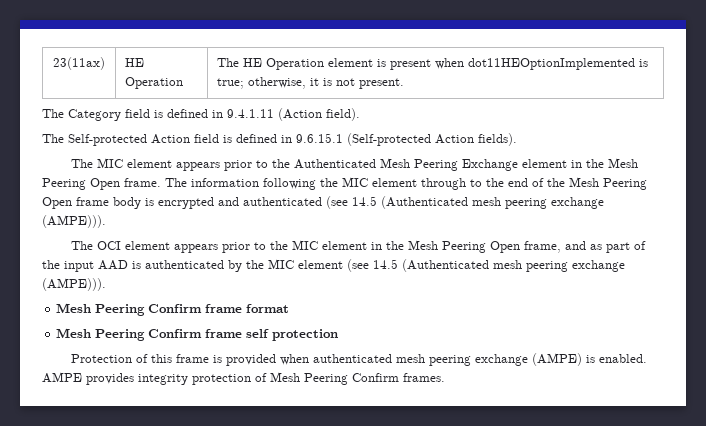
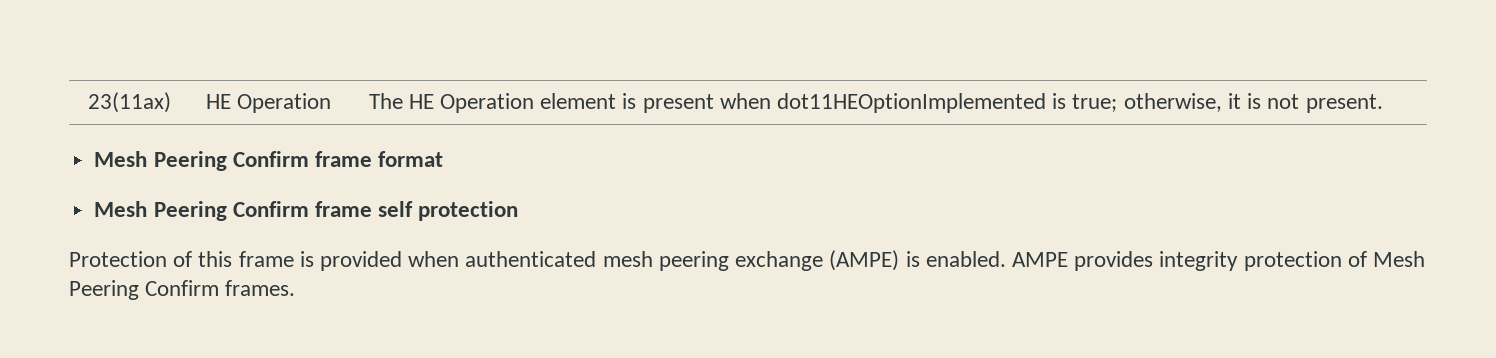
[42,108,360,121] [42,133,517,146] [71,158,639,171] [42,177,647,190] [42,196,604,209] [42,215,106,228] [71,240,647,253] [42,259,625,272] [42,278,106,291] // The Category field is defined in 9.4.1.11 (Action field). // The Self-protected Action field is defined in 9.6.15.1 (Self-protected Action fields). // The MIC element appears prior to the Authenticated Mesh Peering Exchange element in the Mesh Peering Open frame. The information following the MIC element through to the end of the Mesh Peering Open frame body is encrypted and authenticated (see 14.5 (Authenticated mesh peering exchange (AMPE))). // The OCI element appears prior to the MIC element in the Mesh Peering Open frame, and as part of the input AAD is authenticated by the MIC element (see 14.5 (Authenticated mesh peering exchange (AMPE))). -> (1383, 103) none

